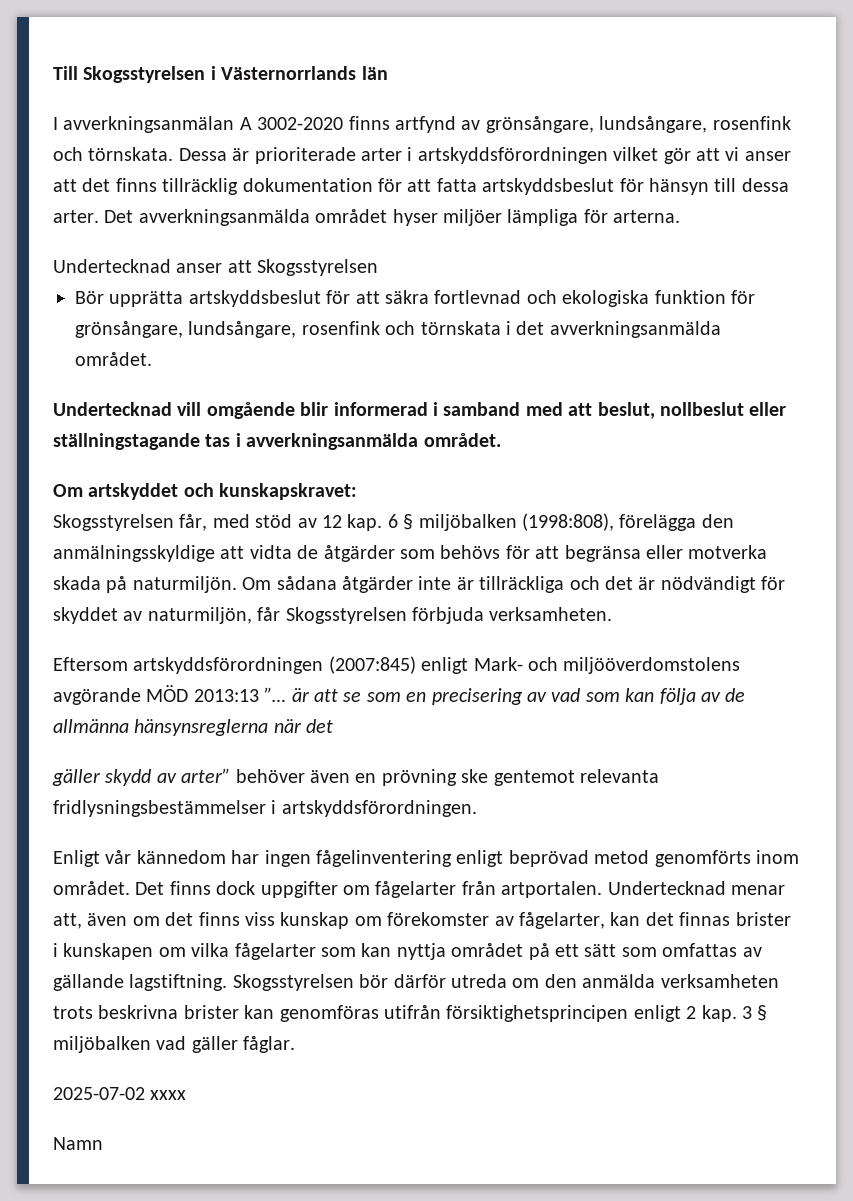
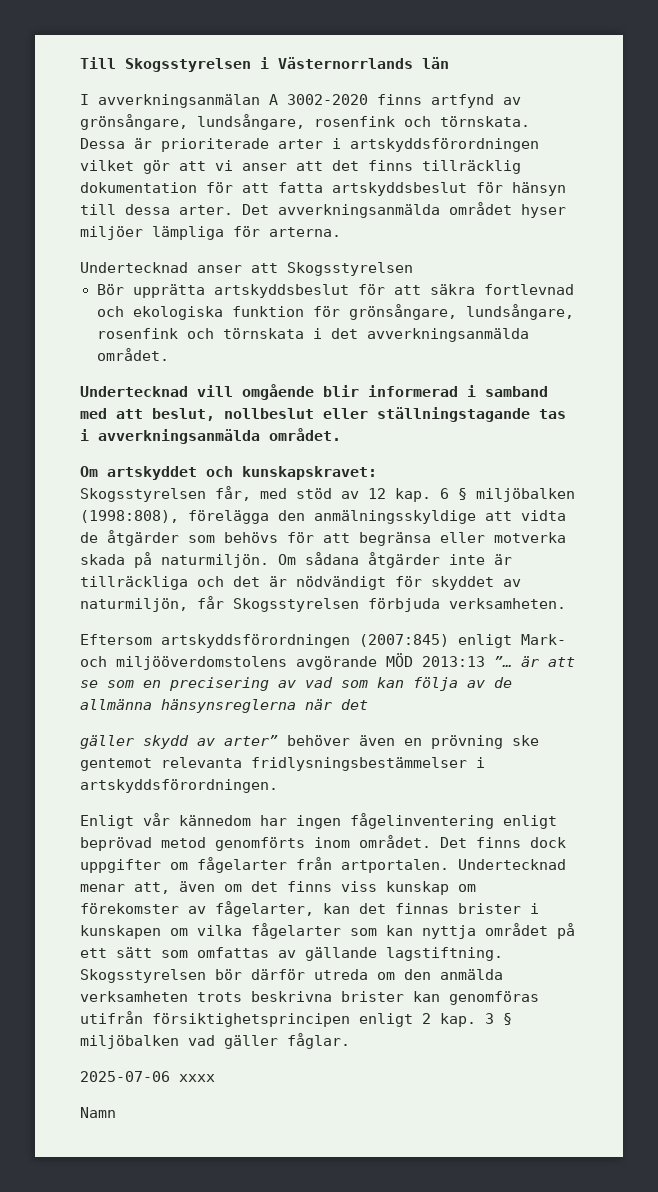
[53,1087,145,1100] 2025-07-02 -> [80,1071,170,1082] 2025-07-06

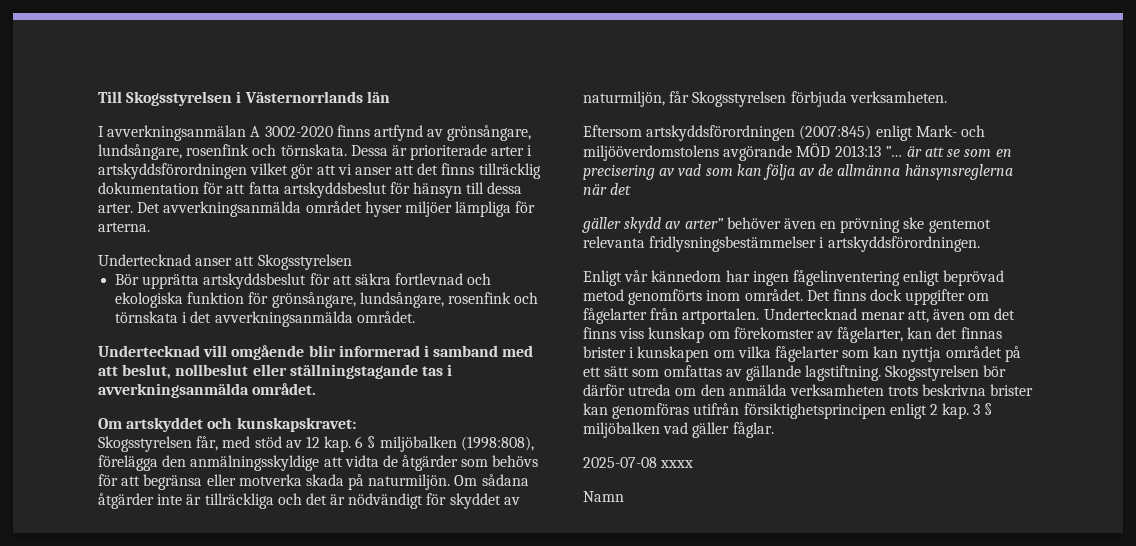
[80,1071,170,1082] 2025-07-06 -> [583,457,657,468] 2025-07-08

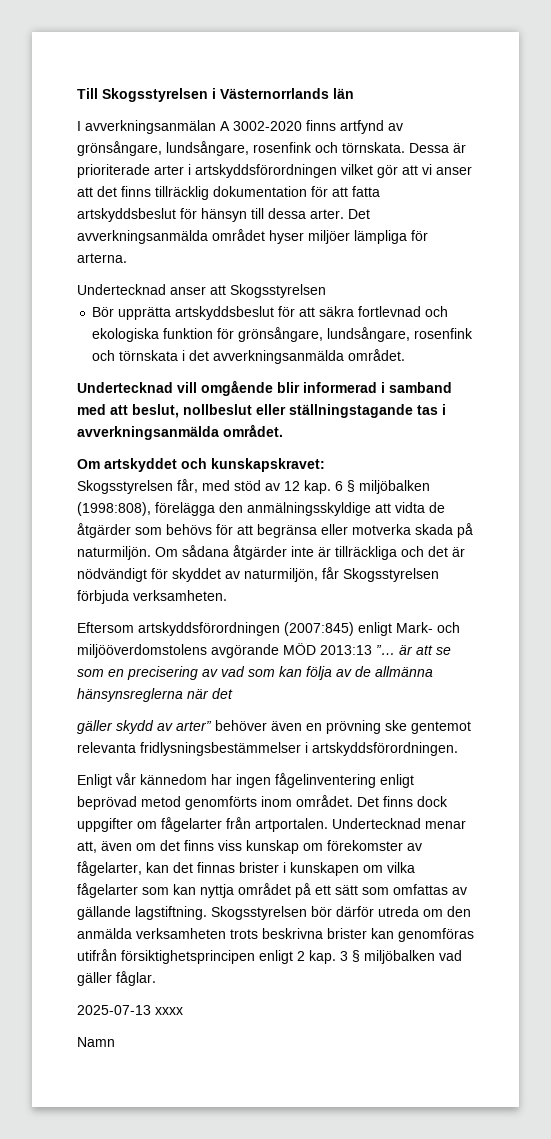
[583,457,657,468] 2025-07-08 -> [77,1005,151,1015] 2025-07-13

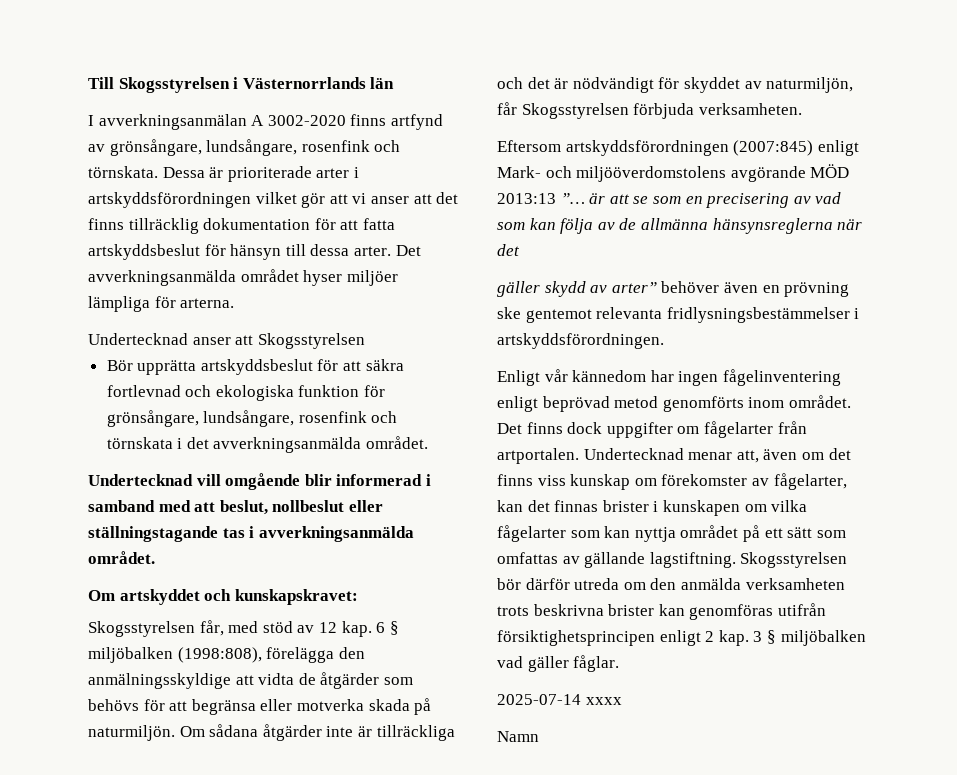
[77,1005,151,1015] 2025-07-13 -> [497,694,581,705] 2025-07-14

